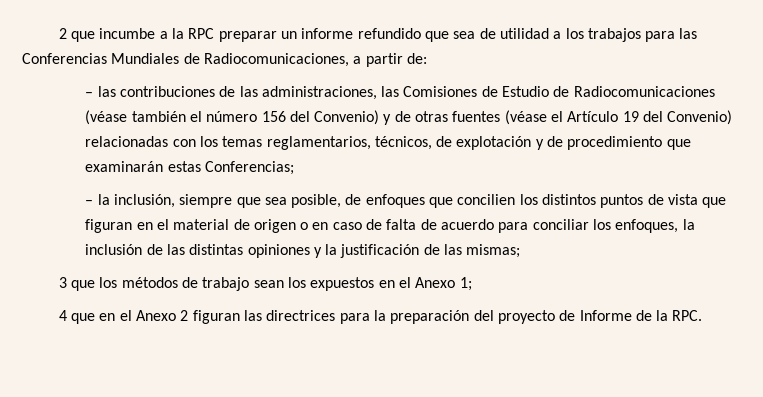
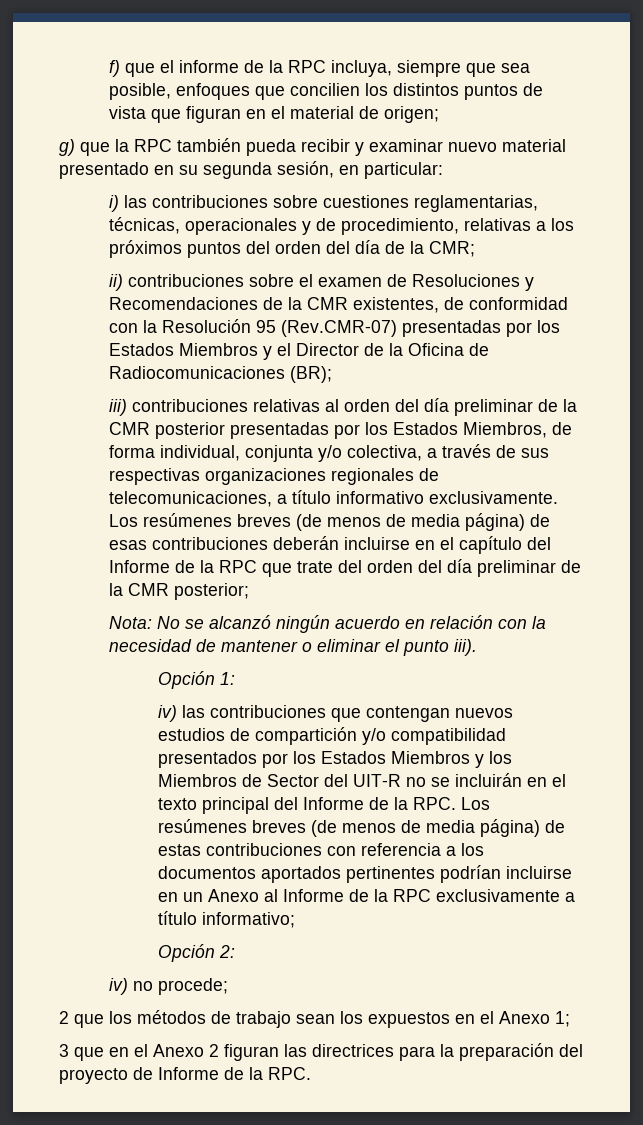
[58,28,698,42] [22,53,427,67] [85,86,715,100] [85,110,733,125] [85,136,691,150] [85,161,294,175] [85,194,175,208] 2 que incumbe a la RPC preparar un informe refundido que sea de utilidad a los trabajos para las Conferencias Mundiales de Radiocomunicaciones, a partir de: // – las contribuciones de las administraciones, las Comisiones de Estudio de Radiocomunicaciones (véase también el número 156 del Convenio) y de otras fuentes (véase el Artículo 19 del Convenio) relacionadas con los temas reglamentarios, técnicos, de explotación y de procedimiento que examinarán estas Conferencias; // – la inclusión, -> [108,60,392,77] f) que el informe de la RPC incluya,
[345,194,362,205] de -> (171, 91) none
[253,219,695,233] [85,244,521,258] [58,277,67,288] origen o en caso de falta de acuerdo para conciliar los enfoques, la inclusión de las distintas opiniones y la justificación de las mismas; // 3 -> [383,106,439,123] [59,138,566,156] [59,161,443,179] [108,195,538,212] [108,217,574,235] [108,240,475,258] [108,274,534,291] [108,297,568,313] [108,319,560,337] [108,343,489,360] [108,366,332,383] [108,398,577,416] [108,422,572,439] [108,444,549,462] [108,468,439,485] [108,490,558,507] [108,513,550,531] [108,536,551,554] [108,559,581,577] [108,583,249,600] [108,615,546,633] [108,639,477,656] [158,671,236,689] [158,705,514,722] [158,727,507,745] [158,751,513,768] [158,773,567,787] [158,797,491,814] [158,819,566,837] [158,843,485,856] [158,865,573,883] [158,889,576,902] [158,911,296,928] [158,944,236,962] [108,978,228,995] [59,1011,69,1024] origen; // g) que la RPC también pueda recibir y examinar nuevo material presentado en su segunda sesión, en particular: // i) las contribuciones sobre cuestiones reglamentarias, técnicas, operacionales y de procedimiento, relativas a los próximos puntos del orden del día de la CMR; // ii) contribuciones sobre el examen de Resoluciones y Recomendaciones de la CMR existentes, de conformidad con la Resolución 95 (Rev.CMR-07) presentadas por los Estados Miembros y el Director de la Oficina de Radiocomunicaciones (BR); // iii) contribuciones relativas al orden del día preliminar de la CMR posterior presentadas por los Estados Miembros, de forma individual, conjunta y/o colectiva, a través de sus respectivas organizaciones regionales de telecomunicaciones, a título informativo exclusivamente. Los resúmenes breves (de menos de media página) de esas contribuciones deberán incluirse en el capítulo del Informe de la RPC que trate del orden del día preliminar de la CMR posterior; // Nota: No se alcanzó ningún acuerdo en relación con la necesidad de mantener o eliminar el punto iii). // Opción 1: // iv) las contribuciones que contengan nuevos estudios de compartición y/o compatibilidad presentados por los Estados Miembros y los Miembros de Sector del UIT-R no se incluirán en el texto principal del Informe de la RPC. Los resúmenes breves (de menos de media página) de estas contribuciones con referencia a los documentos aportados pertinentes podrían incluirse en un Anexo al Informe de la RPC exclusivamente a título informativo; // Opción 2: // iv) no procede; // 2
[58,310,67,321] 4 -> [59,1044,69,1057] 3

